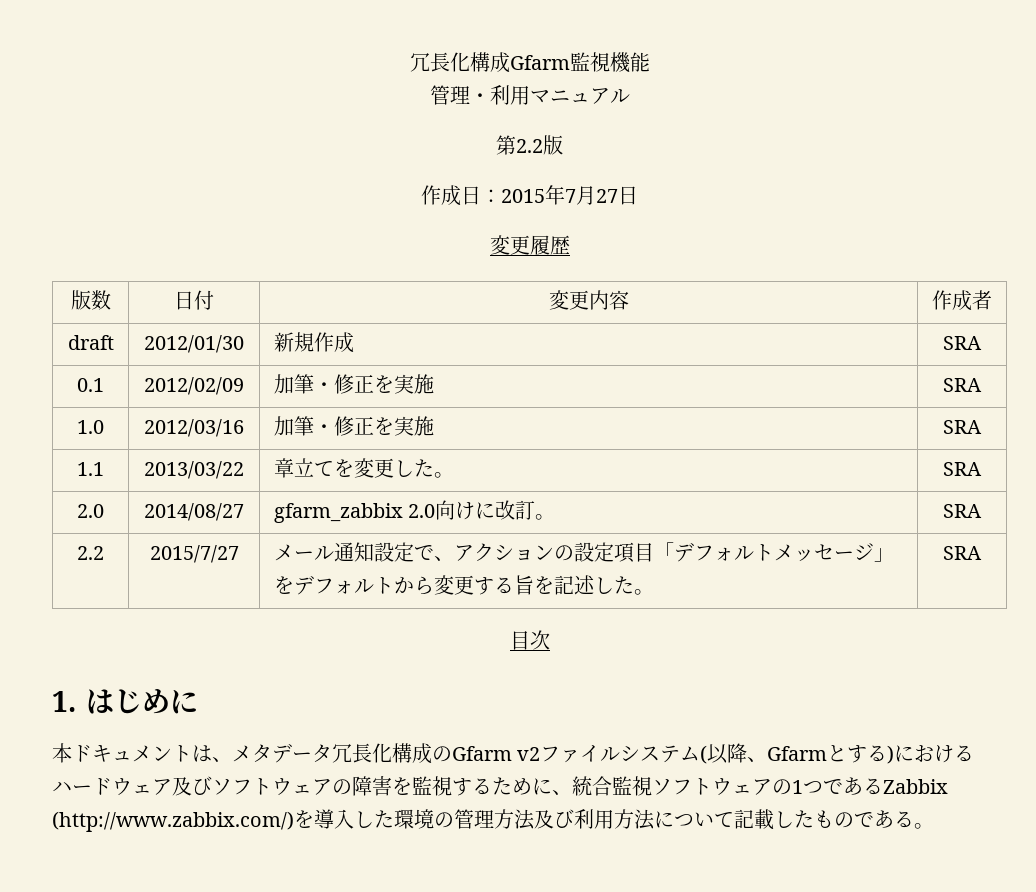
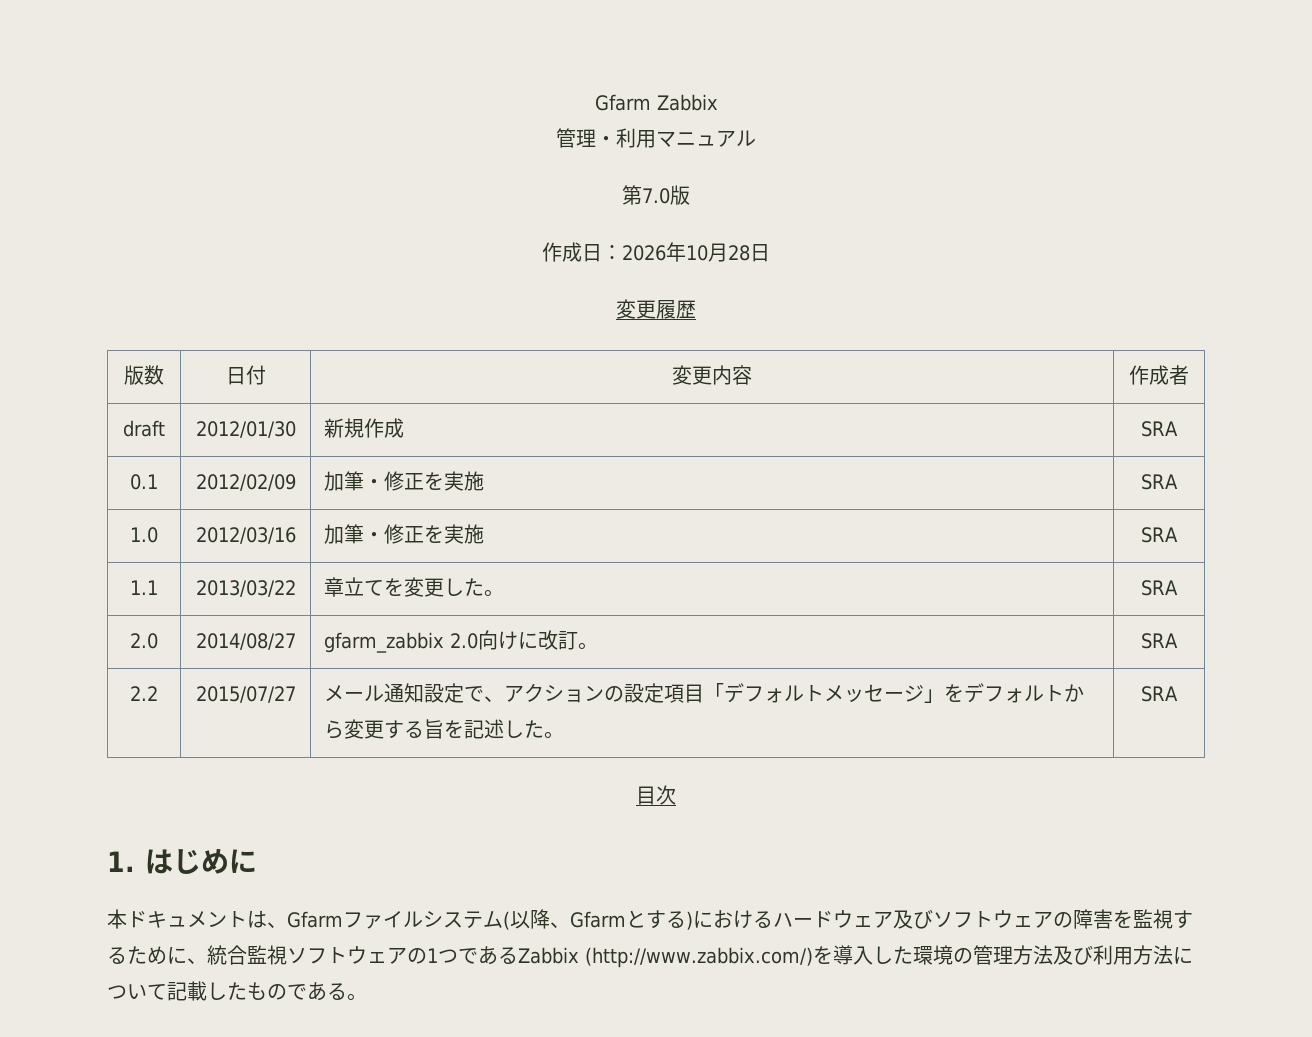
[409,52,650,73] 冗長化構成Gfarm監視機能 -> [594,94,718,111] Gfarm Zabbix
[516,139,543,153] 2.2 -> [642,188,670,204] 7.0
[501,185,618,205] 2015年7月27 -> [622,242,750,262] 2026年10月28
[149,545,239,563] 2015/7/27 -> [195,686,296,703] 2015/07/27
[232,743,541,764] メタデータ冗長化構成のGfarm v2 -> [287,911,343,928] Gfarm

